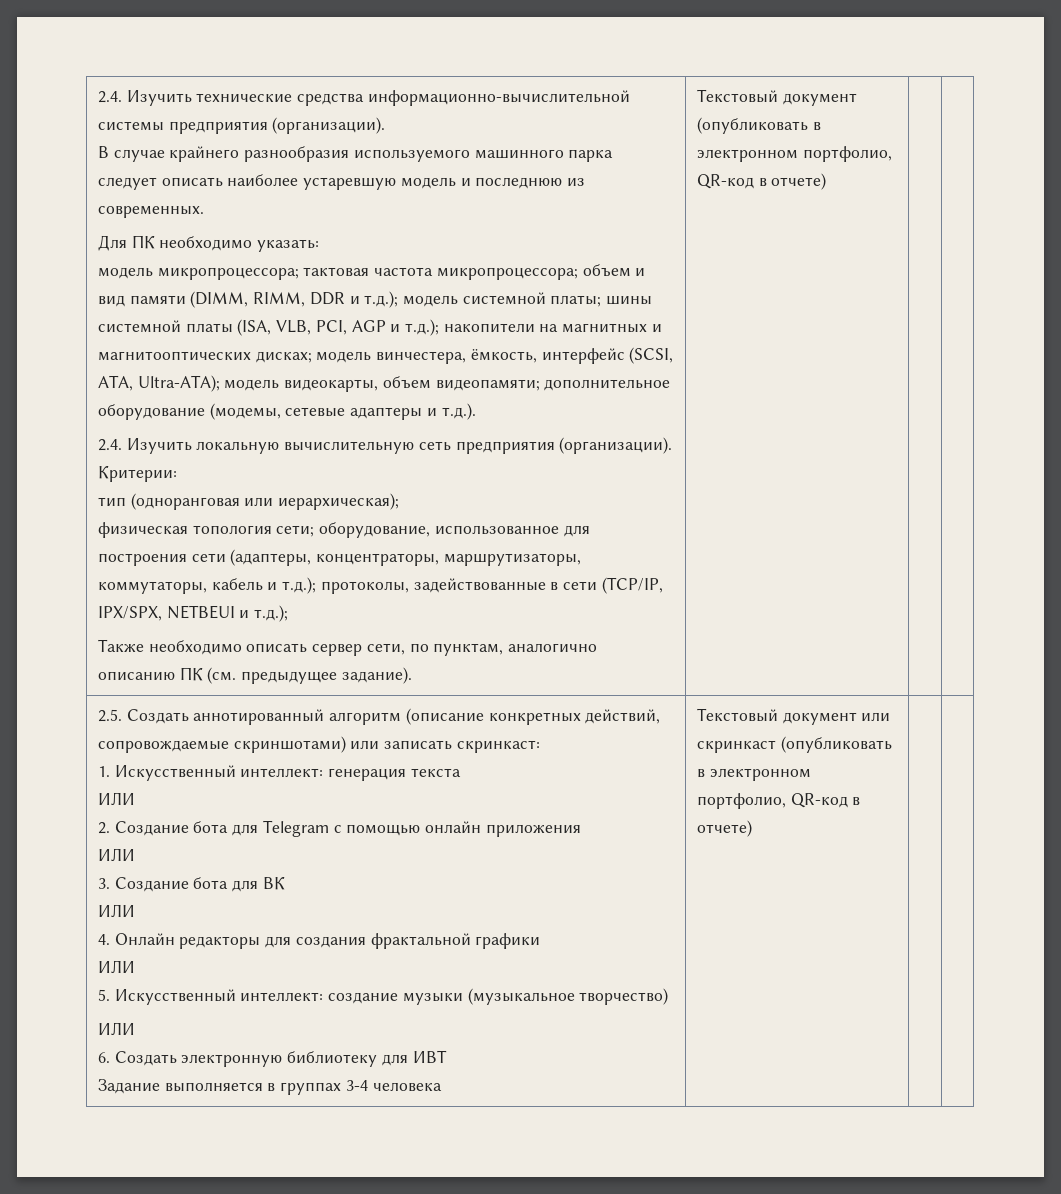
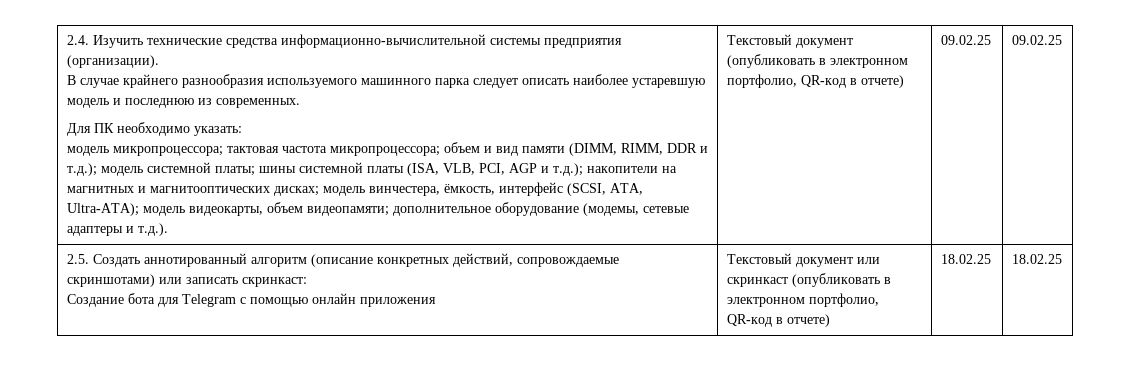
[97,437,673,454] [97,466,177,482] [97,493,400,510] [97,522,590,538] [97,549,581,566] [97,577,663,594] [97,605,289,622] [97,639,597,656] [97,667,412,684] // 2.4. Изучить локальную вычислительную сеть предприятия (организации). Критерии: // тип (одноранговая или иерархическая); // физическая топология сети; оборудование, использованное для построения сети (адаптеры, концентраторы, маршрутизаторы, коммутаторы, кабель и т.д.); протоколы, задействованные в сети (TCP/IP, IPX/SPX, NETBEUI и т.д.); // Также необходимо описать сервер сети, по пунктам, аналогично описанию ПК (см. предыдущее задание). -> (168, 229) none
(827, 181) | -> [940,35,991,45] [1011,35,1062,45] 09.02.25 | 09.02.25
[97,765,461,781] [97,792,135,805] [97,822,110,834] 1. Искусственный интеллект: генерация текста // ИЛИ // 2. -> (307, 282) none
[97,848,135,861] [97,877,285,892] [97,904,135,917] [97,933,541,949] [97,960,135,973] [97,988,669,1005] [97,1022,135,1035] [97,1050,447,1067] [97,1079,442,1095] // ИЛИ // 3. Создание бота для ВК // ИЛИ // 4. Онлайн редакторы для создания фрактальной графики // ИЛИ // 5. Искусственный интеллект: создание музыки (музыкальное творчество) // ИЛИ // 6. Создать электронную библиотеку для ИВТ // Задание выполняется в группах 3-4 человека -> (436, 302) none
(752, 828) | -> [940,254,991,264] [1011,254,1062,264] 18.02.25 | 18.02.25

